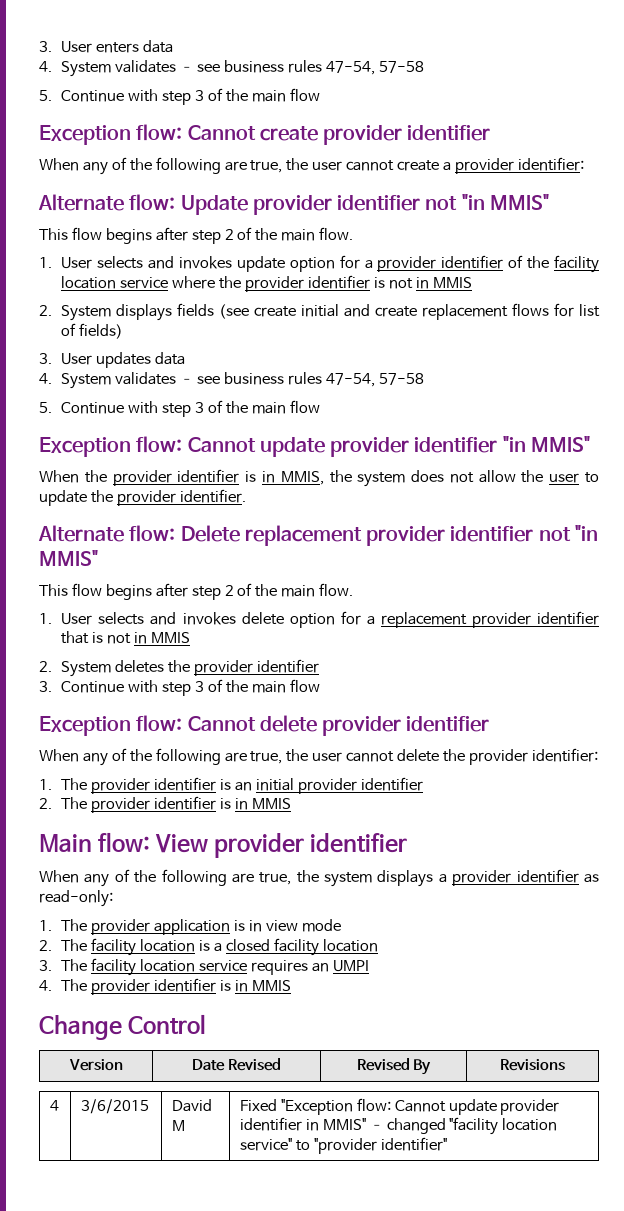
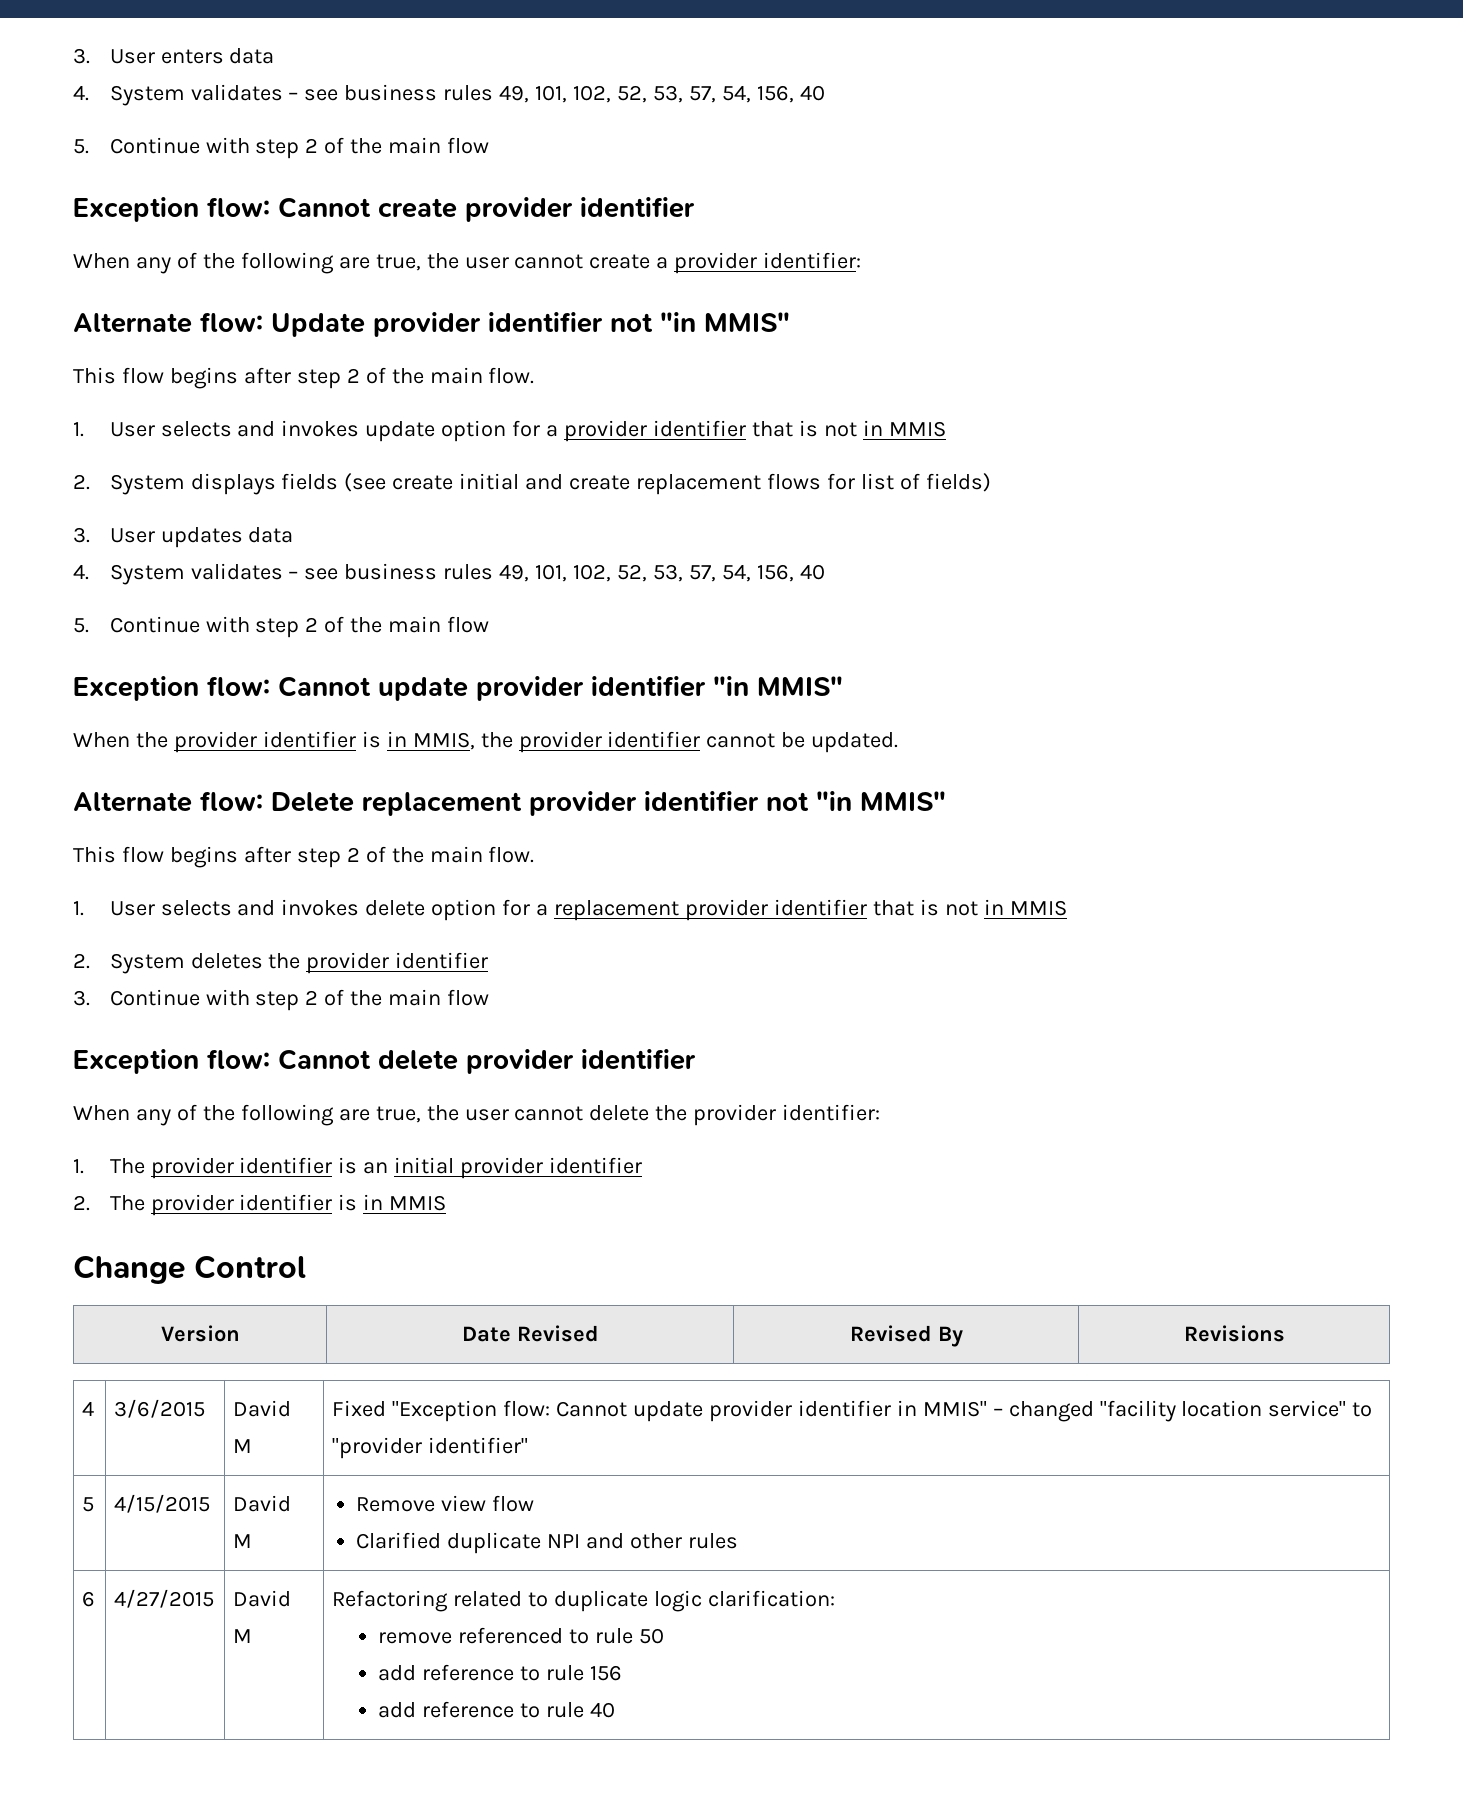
[325,61,424,75] [39,89,205,105] 47-54, 57-58 // 5. Continue with step 3 -> [499,85,825,103] [73,137,319,159] 49, 101, 102, 52, 53, 57, 54, 156, 40 // 5. Continue with step 2
[508,255,599,273] [61,275,370,292] of the facility location service where the provider identifier -> [752,421,794,437] that
[325,373,424,387] [39,401,205,417] 47-54, 57-58 // 5. Continue with step 3 -> [499,564,825,582] [73,616,319,638] 49, 101, 102, 52, 53, 57, 54, 156, 40 // 5. Continue with step 2
[357,470,599,487] [39,489,246,506] system does not allow the user to update the provider identifier. -> [518,731,899,753] provider identifier cannot be updated.
[195,681,205,692] 3 -> [305,990,319,1005] 2
[39,832,408,858] [39,869,599,887] [39,890,113,907] [39,919,341,935] [39,938,378,956] [39,958,369,976] [39,978,291,995] // Main flow: View provider identifier // When any of the following are true, the system displays a provider identifier as read-only: // 1. The provider application is in view mode // 2. The facility location is a closed facility location // 3. The facility location service requires an UMPI // 4. The provider identifier is in MMIS -> (447, 1203) none
(447, 1144) none -> [82,1497,95,1512] [114,1494,211,1513] [233,1495,292,1512] [233,1534,253,1548] [356,1495,535,1512] [356,1532,739,1554] [82,1591,96,1607] [114,1589,215,1608] [233,1590,292,1607] [233,1629,253,1643] [332,1590,835,1612] [378,1627,665,1644] [378,1664,623,1681] [378,1701,616,1718] // 5 | 4/15/2015 | David M | Remove view flow // Clarified duplicate NPI and other rules // 6 | 4/27/2015 | David M | Refactoring related to duplicate logic clarification: // remove referenced to rule 50 // add reference to rule 156 // add reference to rule 40

